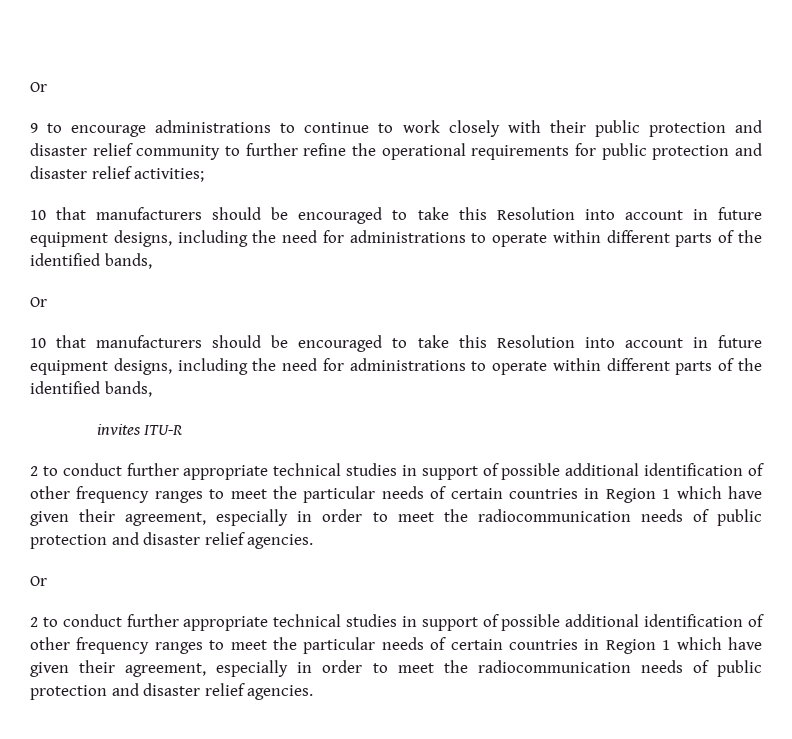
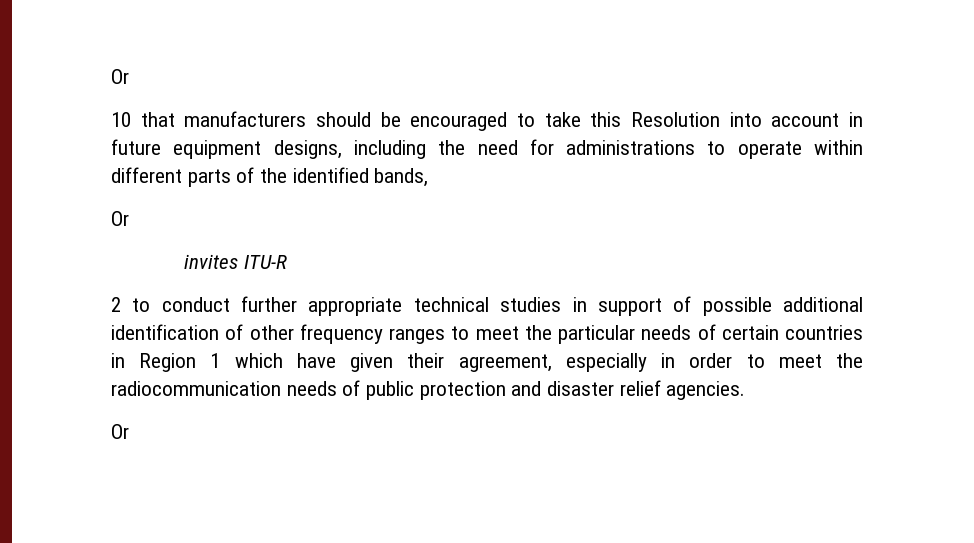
[30,82,47,92] [30,120,763,137] [30,143,762,160] [30,166,205,182] Or // 9 to encourage administrations to continue to work closely with their public protection and disaster relief community to further refine the operational requirements for public protection and disaster relief activities; -> [111,69,129,84] Or
[30,335,763,352] [30,358,762,375] [30,381,152,397] // 10 that manufacturers should be encouraged to take this Resolution into account in future equipment designs, including the need for administrations to operate within different parts of the identified bands, -> (129, 218) none
[30,614,764,631] [30,637,762,654] [30,660,762,677] [30,683,314,700] // 2 to conduct further appropriate technical studies in support of possible additional identification of other frequency ranges to meet the particular needs of certain countries in Region 1 which have given their agreement, especially in order to meet the radiocommunication needs of public protection and disaster relief agencies. -> (129, 431) none

